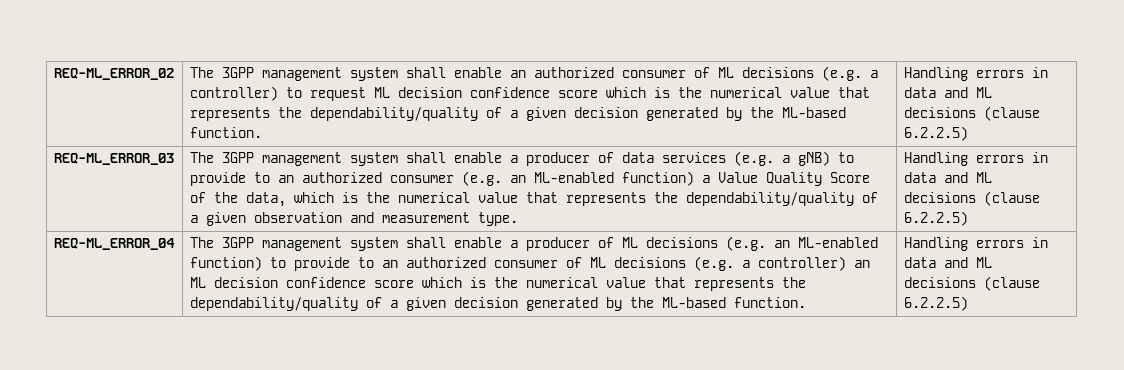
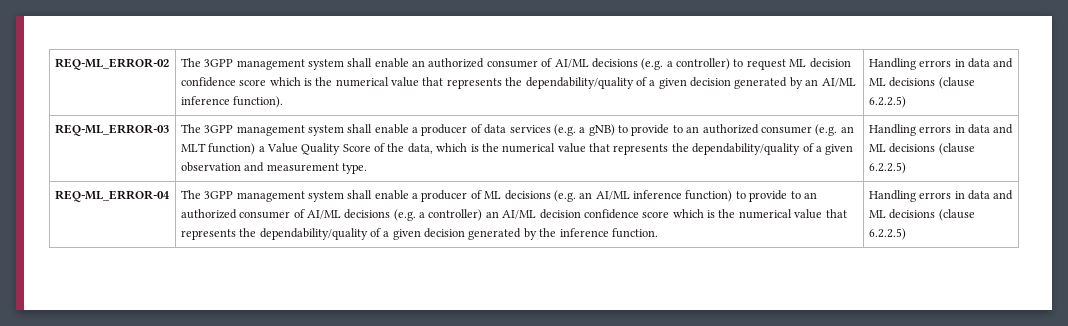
[53,68,174,80] REQ-ML_ERROR_02 -> [54,58,169,70] REQ-ML_ERROR-02
[717,67,734,78] ML -> [554,59,589,68] AI/ML
[749,107,846,118] [189,127,262,138] [903,67,1048,81] [903,87,992,98] [903,106,1040,121] [903,126,968,141] [53,153,174,165] the ML-based function. | Handling errors in data and ML decisions (clause 6.2.2.5) // REQ-ML_ERROR_03 -> [805,78,856,87] [180,96,284,108] [868,58,1014,70] [868,77,975,89] [868,96,906,108] [54,124,169,136] an AI/ML inference function). | Handling errors in data and ML decisions (clause 6.2.2.5) // REQ-ML_ERROR-03
[533,172,614,183] ML-enabled -> [180,143,206,152] MLT
[53,238,175,250] REQ-ML_ERROR_04 -> [54,190,170,202] REQ-ML_ERROR-04
[797,237,878,248] ML-enabled -> [595,190,683,200] AI/ML inference
[589,257,606,268] ML -> [306,210,341,219] AI/ML
[189,277,206,288] ML -> [502,210,537,219] AI/ML
[661,297,726,308] ML-based -> [559,228,609,237] inference

